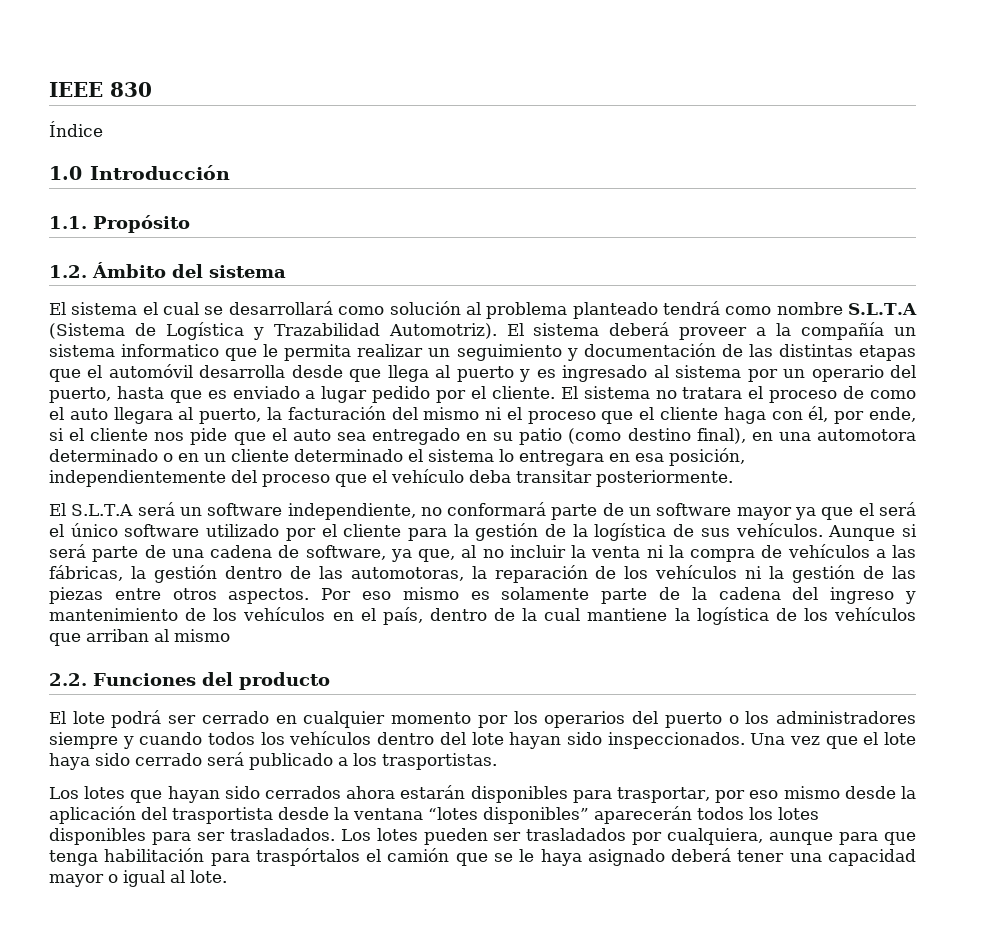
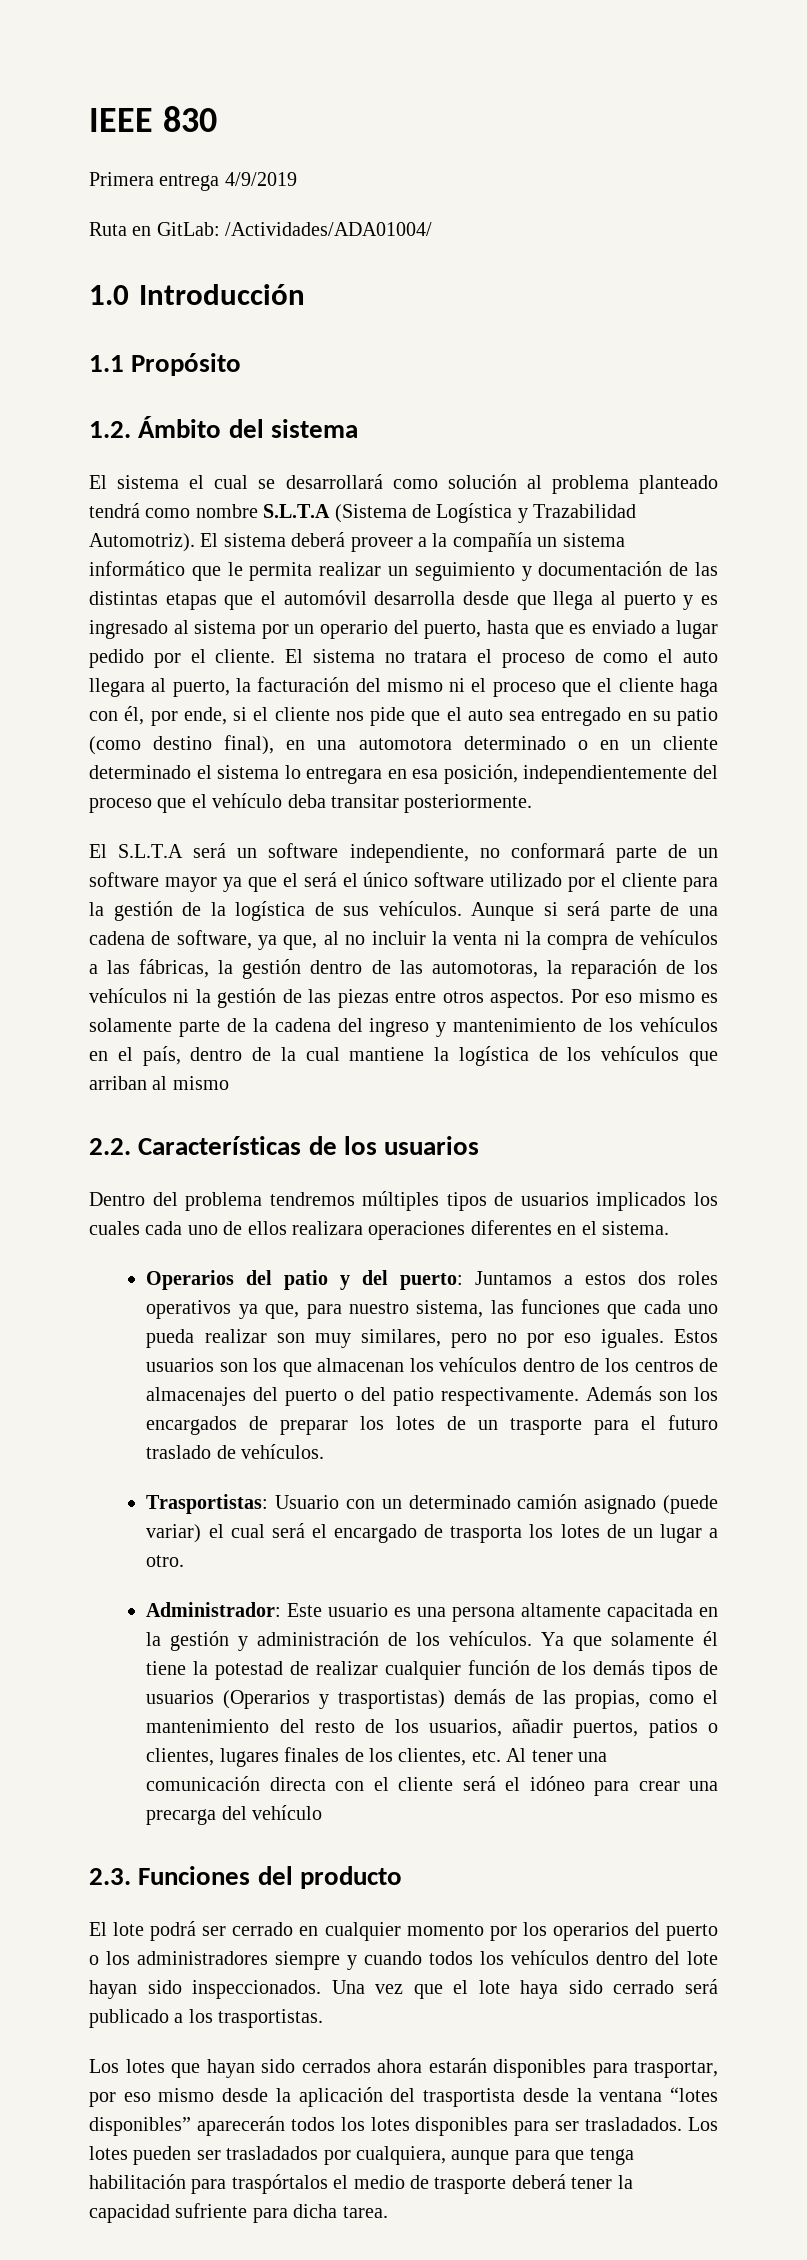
[49,121,103,137] Índice -> [89,172,297,191] [89,222,433,236] Primera entrega 4/9/2019 // Ruta en GitLab: /Actividades/ADA01004/
[49,216,87,229] 1.1. -> [89,355,124,372] 1.1
[121,344,220,357] informatico -> [89,561,185,576] informático
(87, 679) none -> [138,1136,480,1155] [89,1191,718,1211] [89,1220,669,1240] [146,1270,718,1290] [146,1299,718,1319] [146,1329,718,1348] [146,1357,719,1377] [146,1386,718,1406] [146,1415,718,1435] [146,1444,325,1459] [146,1494,719,1514] [146,1523,718,1543] [146,1555,185,1567] [146,1602,718,1622] [146,1631,718,1651] [146,1660,718,1680] [146,1689,718,1709] [146,1718,718,1738] [146,1747,608,1767] [146,1776,718,1796] [146,1805,323,1825] [89,1868,131,1885] Características de los usuarios // Dentro del problema tendremos múltiples tipos de usuarios implicados los cuales cada uno de ellos realizara operaciones diferentes en el sistema. // Operarios del patio y del puerto: Juntamos a estos dos roles operativos ya que, para nuestro sistema, las funciones que cada uno pueda realizar son muy similares, pero no por eso iguales. Estos usuarios son los que almacenan los vehículos dentro de los centros de almacenajes del puerto o del patio respectivamente. Además son los encargados de preparar los lotes de un trasporte para el futuro traslado de vehículos. // Trasportistas: Usuario con un determinado camión asignado (puede variar) el cual será el encargado de trasporta los lotes de un lugar a otro. // Administrador: Este usuario es una persona altamente capacitada en la gestión y administración de los vehículos. Ya que solamente él tiene la potestad de realizar cualquier función de los demás tipos de usuarios (Operarios y trasportistas) demás de las propias, como el mantenimiento del resto de los usuarios, añadir puertos, patios o clientes, lugares finales de los clientes, etc. Al tener una comunicación directa con el cliente será el idóneo para crear una precarga del vehículo // 2.3.
[387,848,917,866] [49,870,227,887] camión que se le haya asignado deberá tener una capacidad mayor o igual al lote. -> [353,2174,633,2194] [89,2203,388,2223] medio de trasporte deberá tener la capacidad sufriente para dicha tarea.

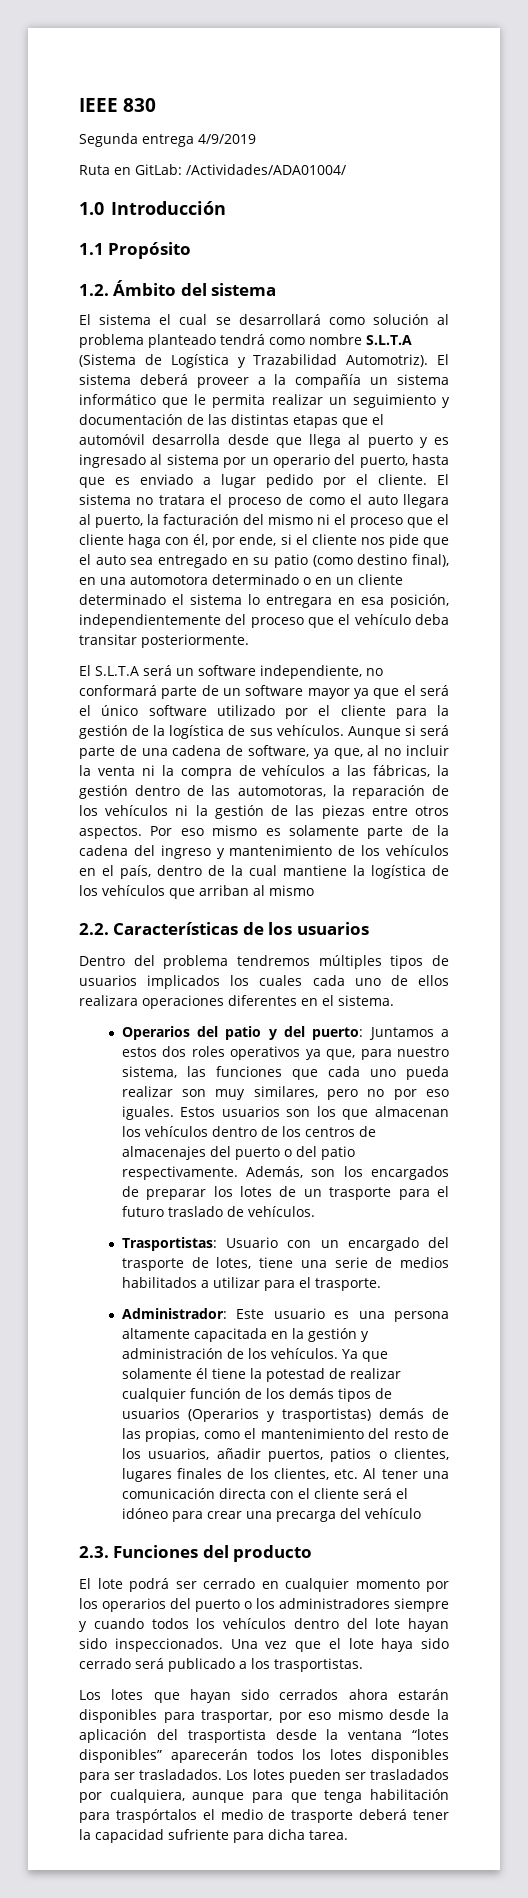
[89,172,154,186] Primera -> [79,133,138,147] Segunda
[586,1386,653,1401] Además -> [246,1166,304,1178] Además,
[408,1494,719,1514] [146,1523,718,1543] [146,1555,185,1567] determinado camión asignado (puede variar) el cual será el encargado de trasporta los lotes de un lugar a otro. -> [347,1237,449,1251] [121,1257,450,1271] [121,1277,381,1291] encargado del trasporte de lotes, tiene una serie de medios habilitados a utilizar para el trasporte.

